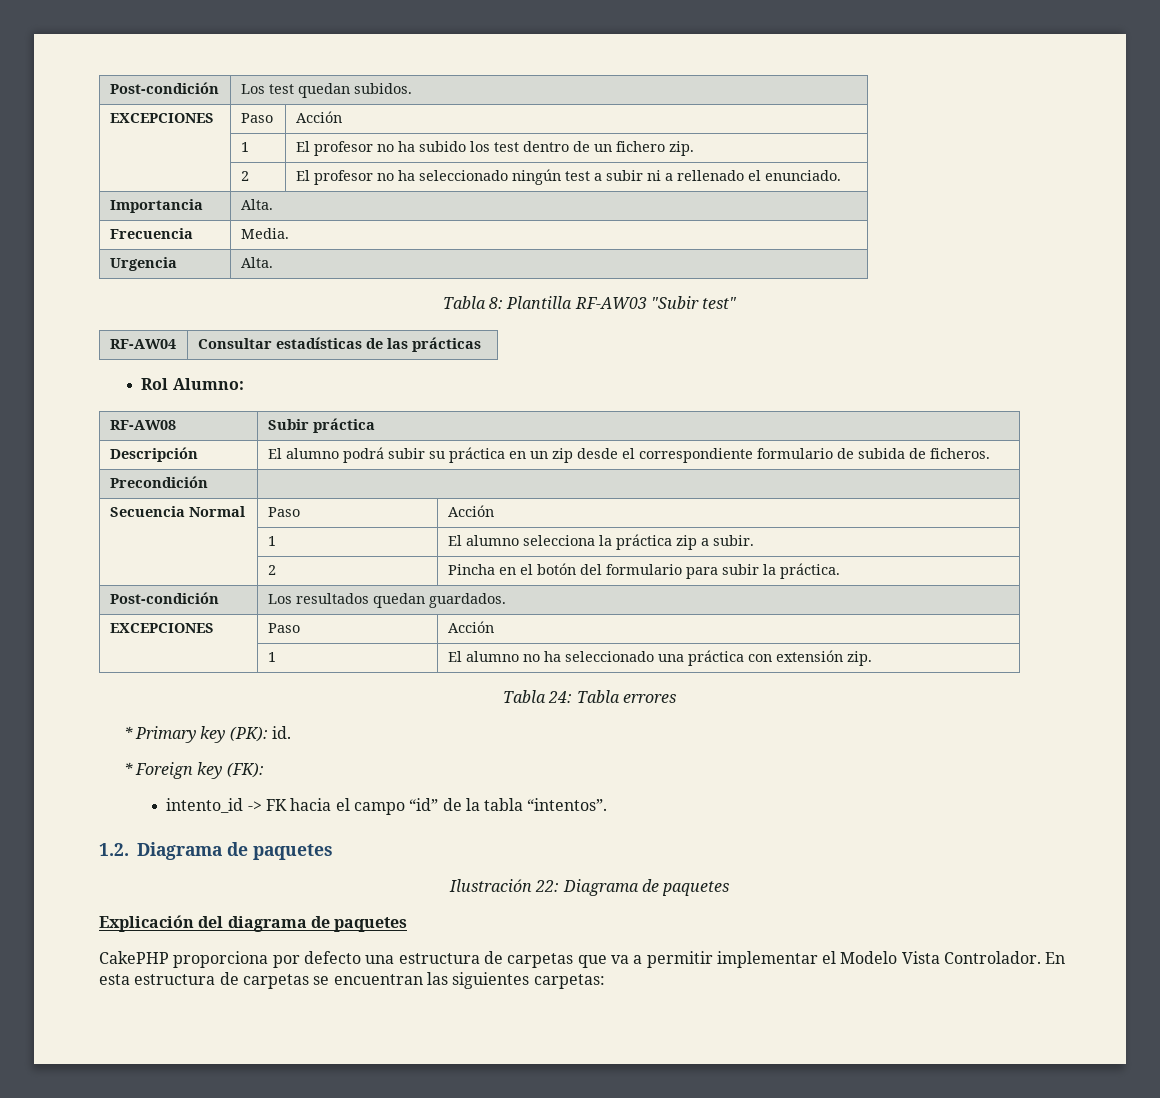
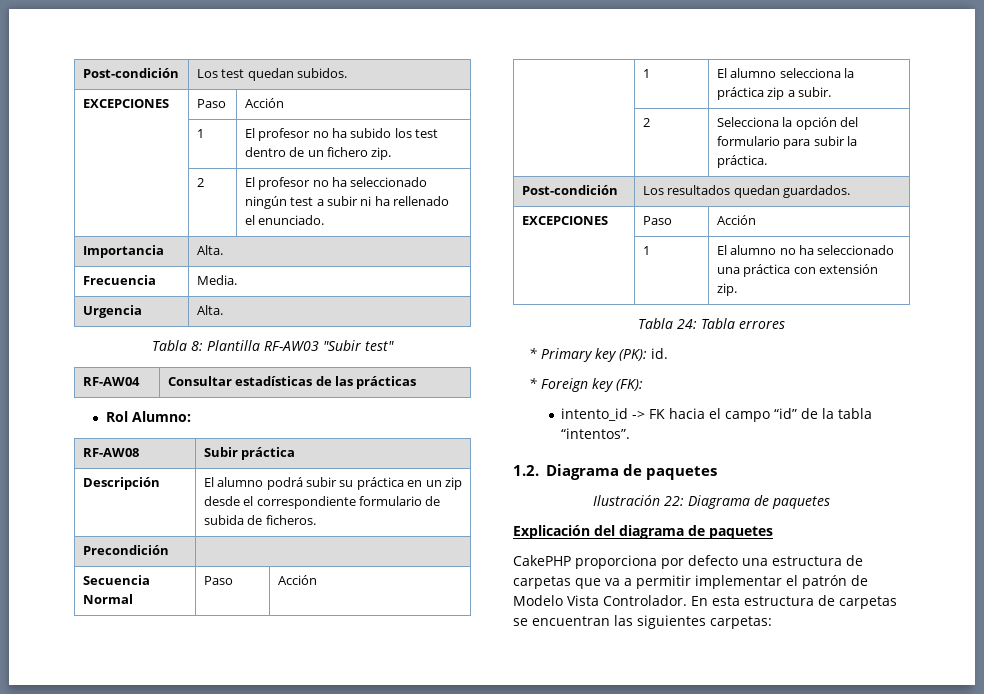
[664,173,673,181] a -> [374,196,390,206] ha
[447,563,576,575] Pincha en el botón -> [716,117,837,130] Selecciona la opción
(837, 957) none -> [802,575,868,589] patrón de

